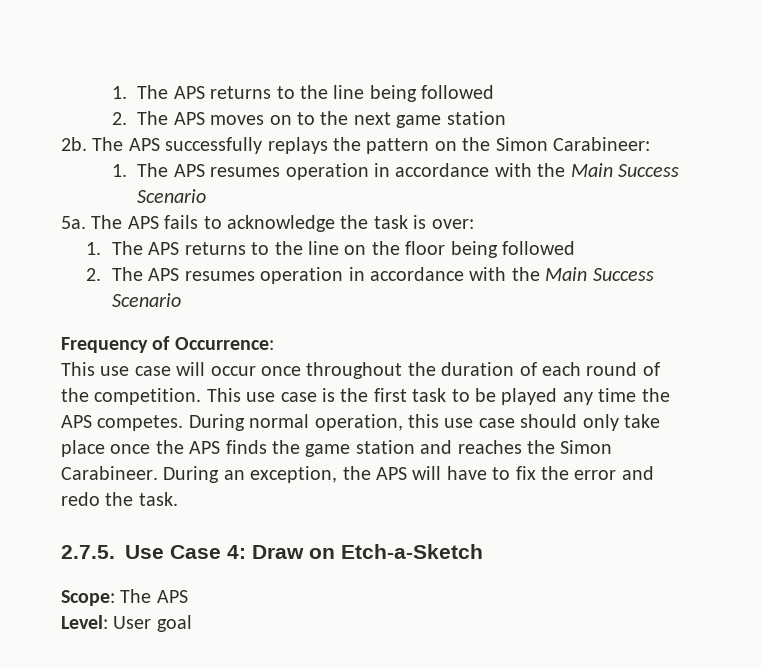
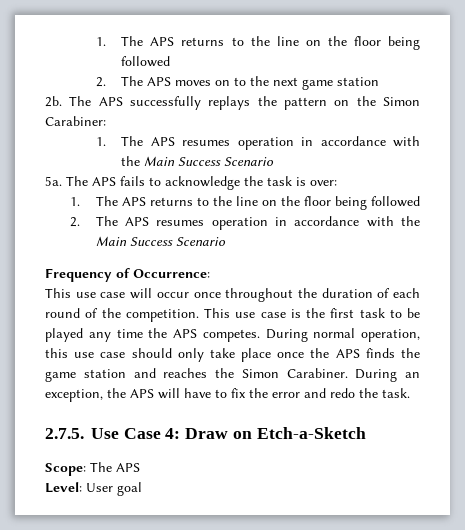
[111,85,365,99] 1. The APS returns to the line -> [95,36,381,46] 1. The APS returns to the line on the floor
[552,137,650,151] Carabineer: -> [45,116,106,126] Carabiner:
[61,466,158,480] Carabineer. -> [286,368,348,378] Carabiner.

